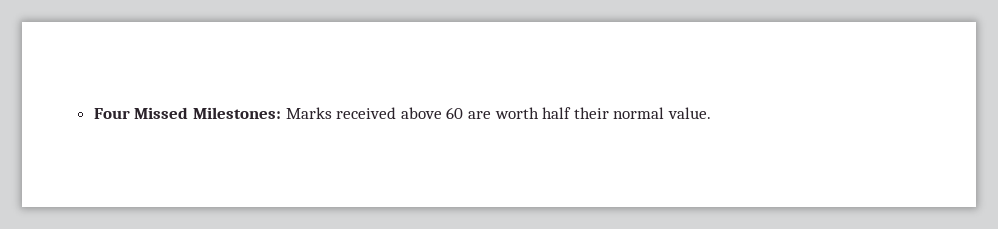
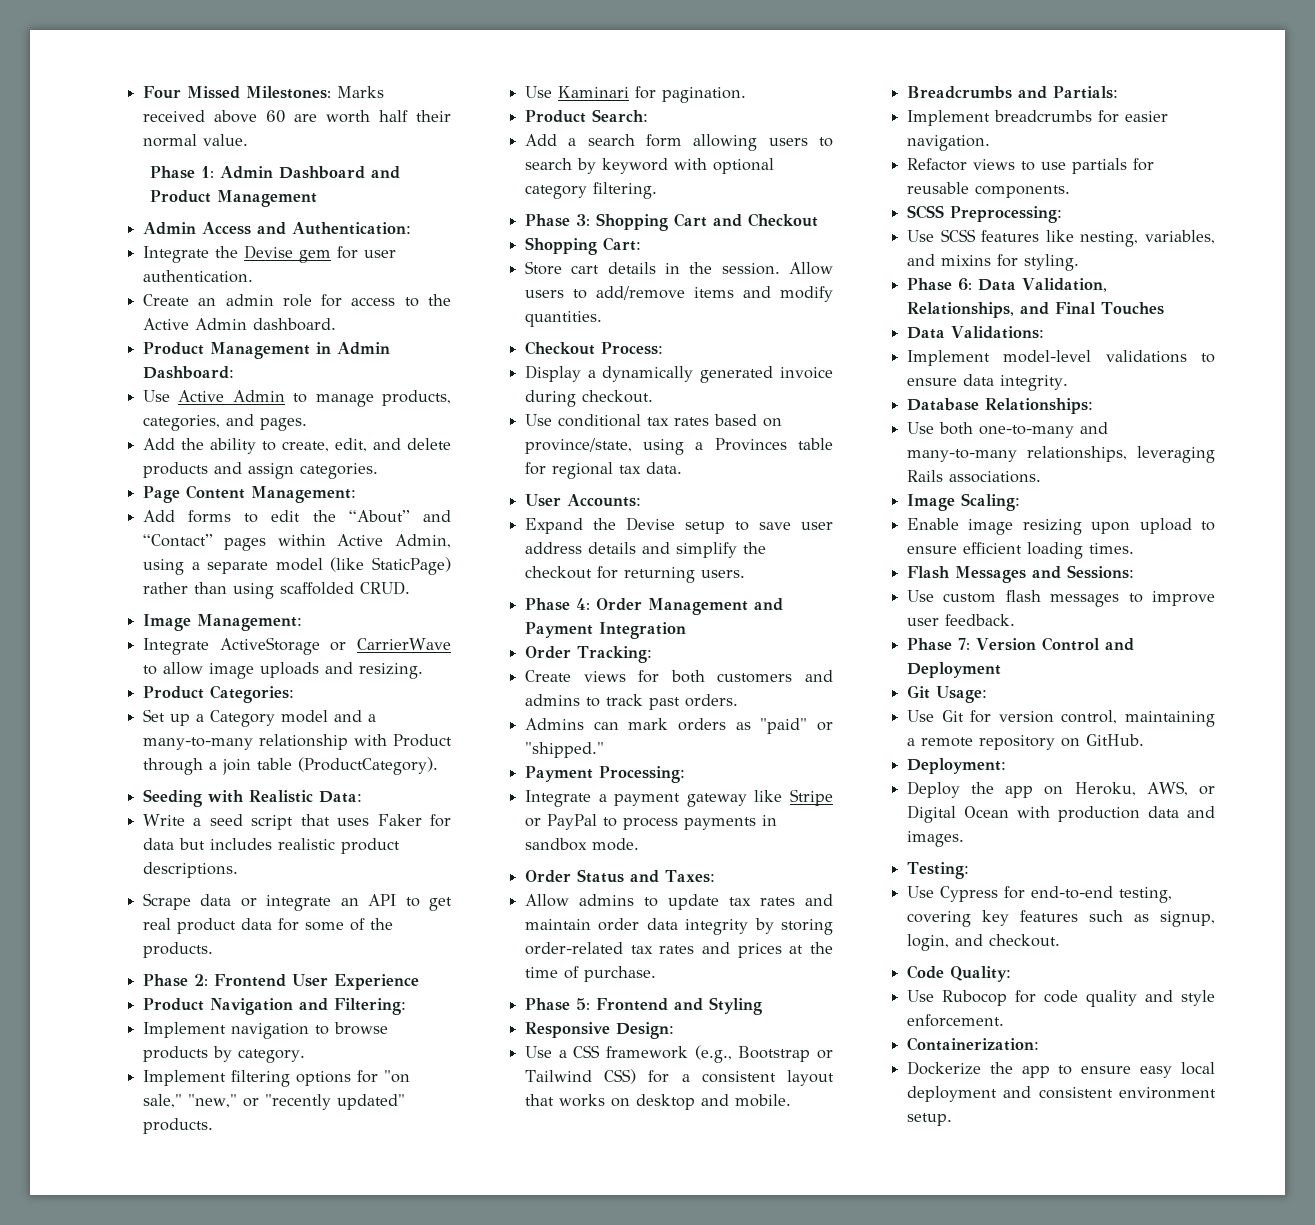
(711, 113) none -> [149,166,400,179] [149,190,317,207] [142,222,411,235] [142,245,396,263] [142,270,253,283] [142,294,452,307] [142,318,336,331] [142,342,390,359] [142,366,234,379] [142,390,451,407] [142,414,307,431] [142,438,451,454] [142,462,378,479] [142,485,356,503] [142,510,452,523] [142,534,451,551] [142,557,452,575] [142,581,410,599] [142,614,302,631] [142,637,452,655] [142,662,423,679] [142,685,294,703] [142,709,376,727] [142,734,453,750] [142,757,438,775] [142,789,362,807] [142,814,451,830] [142,838,400,854] [142,862,238,878] [142,893,452,911] [142,918,393,934] [142,942,213,958] [142,974,419,990] [142,998,406,1015] [142,1022,388,1039] [142,1046,305,1063] [142,1070,410,1087] [142,1094,405,1110] [142,1118,213,1134] [524,86,746,103] [524,109,648,123] [524,134,833,151] [524,158,774,174] [524,182,657,199] [524,213,818,231] [524,237,641,255] [524,261,833,275] [524,286,833,302] [524,311,602,327] [524,341,663,355] [524,365,833,383] [524,390,653,407] [524,414,782,427] [524,438,833,455] [524,462,682,479] [524,494,641,507] [524,517,833,534] [524,542,766,558] [524,566,745,583] [524,598,783,615] [524,622,686,639] [524,646,652,663] [524,670,833,683] [524,694,738,710] [524,718,833,734] [524,742,604,758] [524,766,685,783] [524,789,833,807] [524,814,777,830] [524,838,639,851] [524,869,715,883] [524,894,833,910] [524,918,833,935] [524,942,833,958] [524,966,656,982] [524,997,762,1015] [524,1022,674,1039] [524,1045,833,1063] [524,1069,834,1086] [524,1094,791,1110] [906,86,1118,99] [906,110,1168,126] [906,135,990,151] [906,158,1154,174] [906,182,1070,198] [906,205,1062,223] [906,229,1215,247] [906,254,1079,271] [906,278,1107,292] [906,302,1164,318] [906,326,1044,339] [906,350,1215,366] [906,374,1068,391] [906,398,1093,414] [906,422,1108,438] [906,446,1215,463] [906,470,1041,483] [906,493,1020,511] [906,518,1215,535] [906,542,1134,559] [906,565,1134,583] [906,590,1215,607] [906,614,1015,626] [906,637,1134,651] [906,662,1001,678] [906,685,987,703] [906,710,1215,727] [906,734,1144,750] [906,758,1006,774] [906,781,1215,798] [906,805,1215,823] [906,831,964,847] [906,862,969,879] [906,886,1172,903] [906,910,1215,927] [906,934,1060,951] [906,965,1011,982] [906,990,1215,1007] [906,1014,1004,1027] [906,1037,1039,1051] [906,1061,1215,1078] [906,1086,1216,1102] [906,1113,952,1126] // Phase 1: Admin Dashboard and Product Management // Admin Access and Authentication: // Integrate the Devise gem for user authentication. // Create an admin role for access to the Active Admin dashboard. // Product Management in Admin Dashboard: // Use Active Admin to manage products, categories, and pages. // Add the ability to create, edit, and delete products and assign categories. // Page Content Management: // Add forms to edit the “About” and “Contact” pages within Active Admin, using a separate model (like StaticPage) rather than using scaffolded CRUD. // Image Management: // Integrate ActiveStorage or CarrierWave to allow image uploads and resizing. // Product Categories: // Set up a Category model and a many-to-many relationship with Product through a join table (ProductCategory). // Seeding with Realistic Data: // Write a seed script that uses Faker for data but includes realistic product descriptions. // Scrape data or integrate an API to get real product data for some of the products. // Phase 2: Frontend User Experience // Product Navigation and Filtering: // Implement navigation to browse products by category. // Implement filtering options for "on sale," "new," or "recently updated" products. // Use Kaminari for pagination. // Product Search: // Add a search form allowing users to search by keyword with optional category filtering. // Phase 3: Shopping Cart and Checkout // Shopping Cart: // Store cart details in the session. Allow users to add/remove items and modify quantities. // Checkout Process: // Display a dynamically generated invoice during checkout. // Use conditional tax rates based on province/state, using a Provinces table for regional tax data. // User Accounts: // Expand the Devise setup to save user address details and simplify the checkout for returning users. // Phase 4: Order Management and Payment Integration // Order Tracking: // Create views for both customers and admins to track past orders. // Admins can mark orders as "paid" or "shipped." // Payment Processing: // Integrate a payment gateway like Stripe or PayPal to process payments in sandbox mode. // Order Status and Taxes: // Allow admins to update tax rates and maintain order data integrity by storing order-related tax rates and prices at the time of purchase. // Phase 5: Frontend and Styling // Responsive Design: // Use a CSS framework (e.g., Bootstrap or Tailwind CSS) for a consistent layout that works on desktop and mobile. // Breadcrumbs and Partials: // Implement breadcrumbs for easier navigation. // Refactor views to use partials for reusable components. // SCSS Preprocessing: // Use SCSS features like nesting, variables, and mixins for styling. // Phase 6: Data Validation, Relationships, and Final Touches // Data Validations: // Implement model-level validations to ensure data integrity. // Database Relationships: // Use both one-to-many and many-to-many relationships, leveraging Rails associations. // Image Scaling: // Enable image resizing upon upload to ensure efficient loading times. // Flash Messages and Sessions: // Use custom flash messages to improve user feedback. // Phase 7: Version Control and Deployment // Git Usage: // Use Git for version control, maintaining a remote repository on GitHub. // Deployment: // Deploy the app on Heroku, AWS, or Digital Ocean with production data and images. // Testing: // Use Cypress for end-to-end testing, covering key features such as signup, login, and checkout. // Code Quality: // Use Rubocop for code quality and style enforcement. // Containerization: // Dockerize the app to ensure easy local deployment and consistent environment setup.

